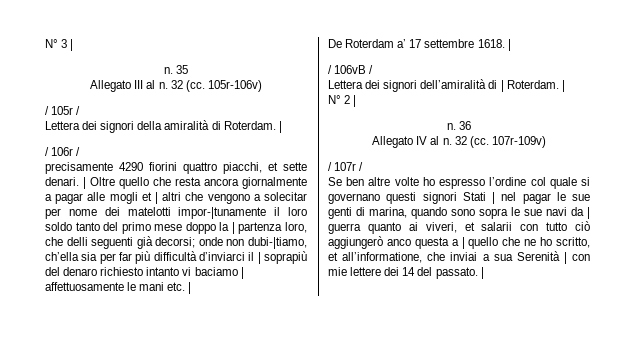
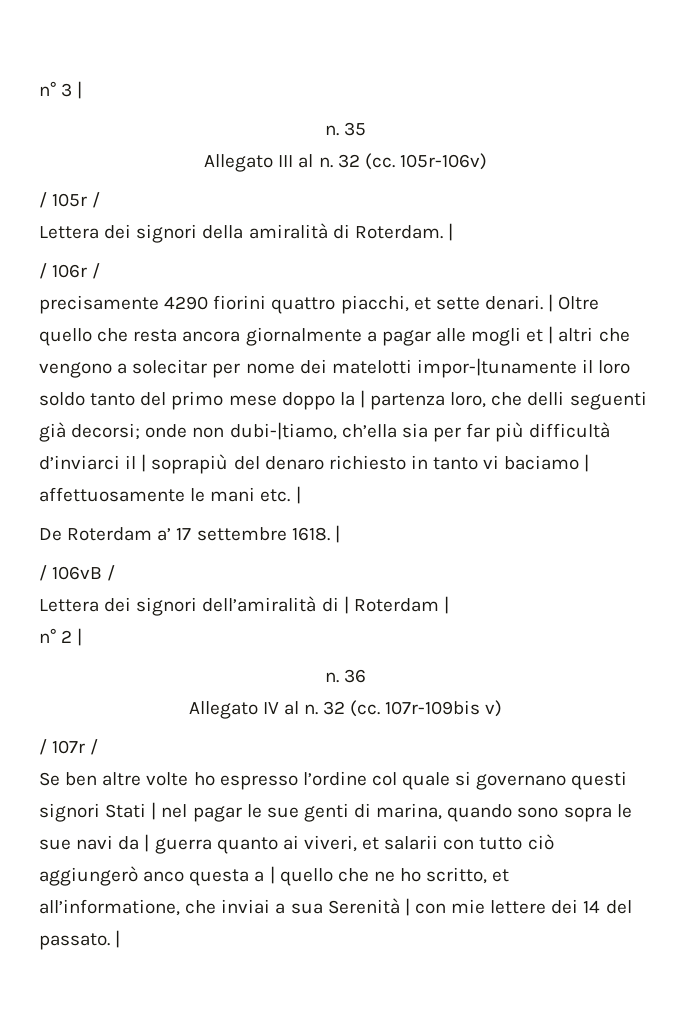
[45,39,58,48] N° -> [39,81,56,96] n°
[146,267,180,276] intanto -> [410,455,479,470] in tanto
[506,80,565,92] [328,95,341,104] Roterdam. | // N° -> [353,596,449,614] [39,628,56,643] Roterdam | // n°
[491,136,546,148] 107r-109v) -> [385,700,503,717] 107r-109bis v)

